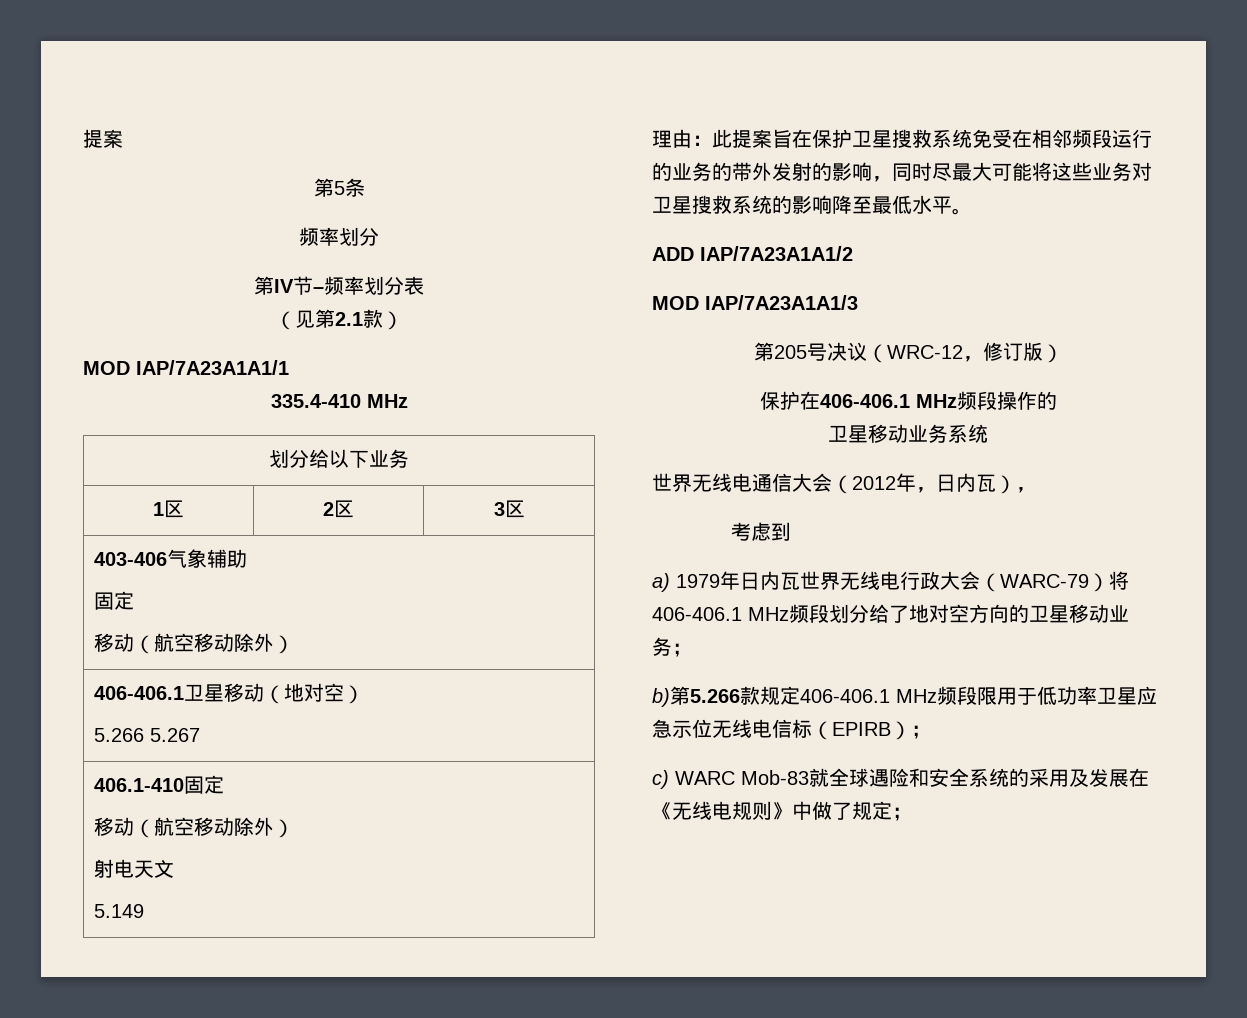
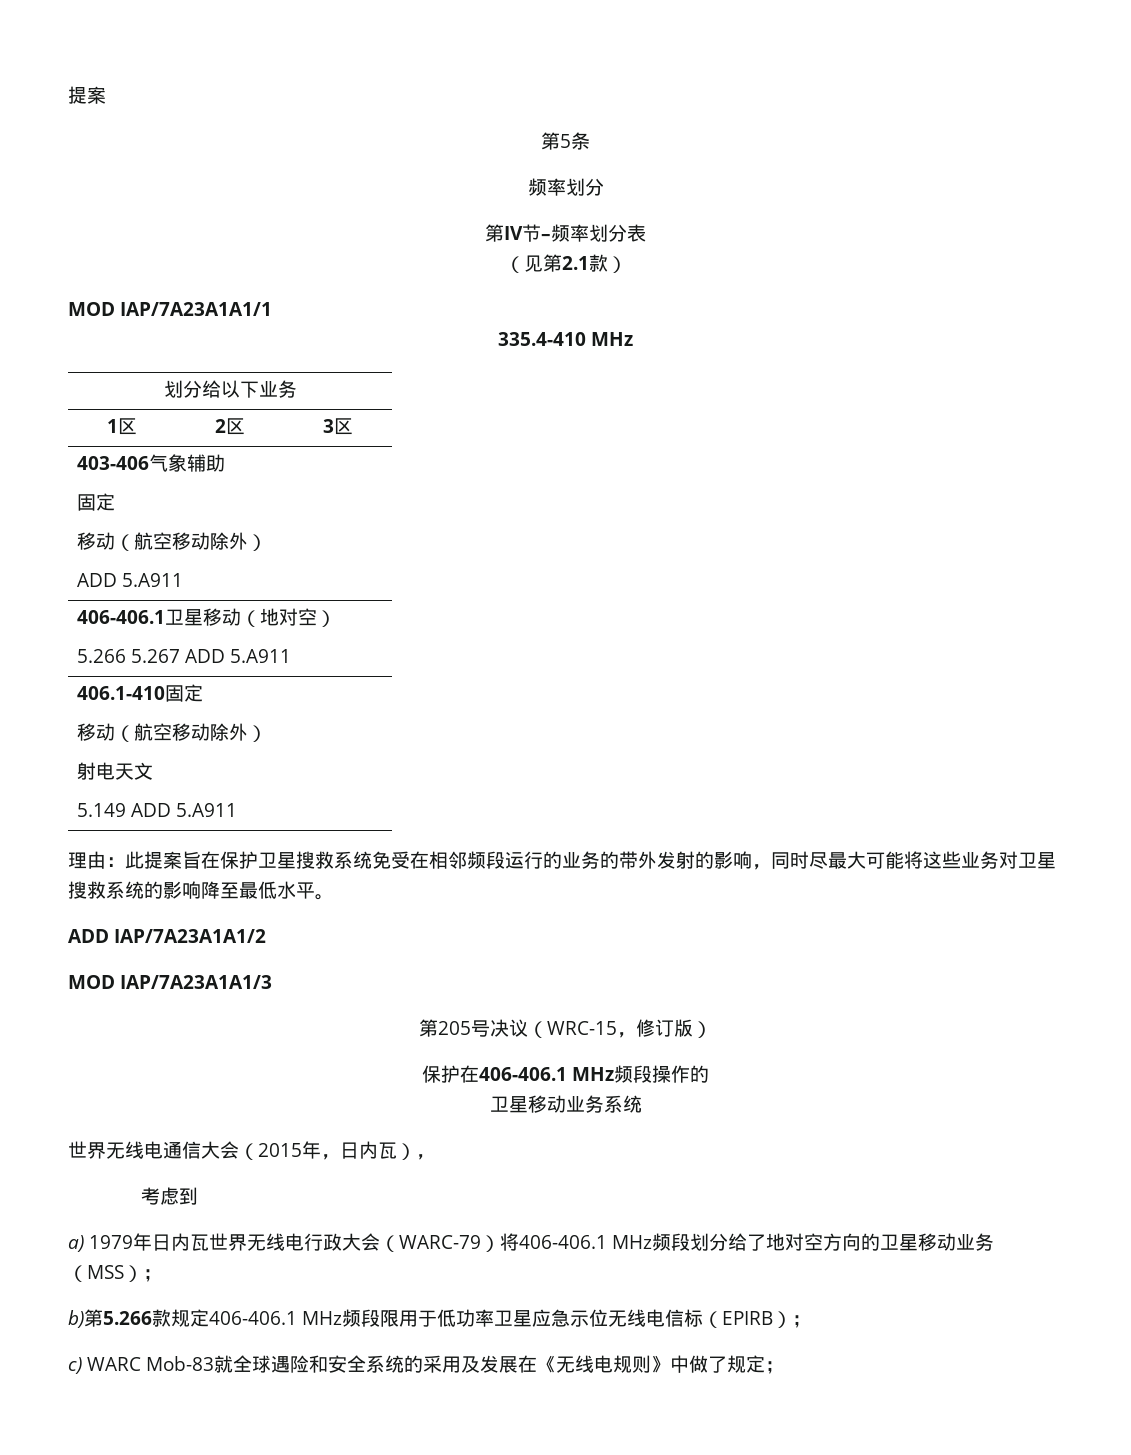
(294, 644) none -> [77,573,184,587] // ADD 5.A911
(200, 735) none -> [185,649,292,663] ADD 5.A911
(144, 911) none -> [131,803,238,817] ADD 5.A911
[886,345,963,359] WRC-12 -> [547,1021,617,1035] WRC-15
[852,476,896,490] 2012 -> [258,1143,302,1157] 2015
(672, 646) none -> [68,1265,143,1282] （MSS）

